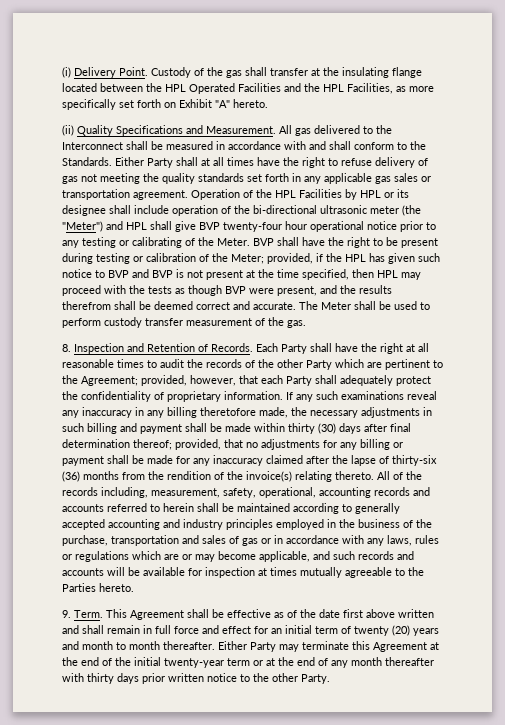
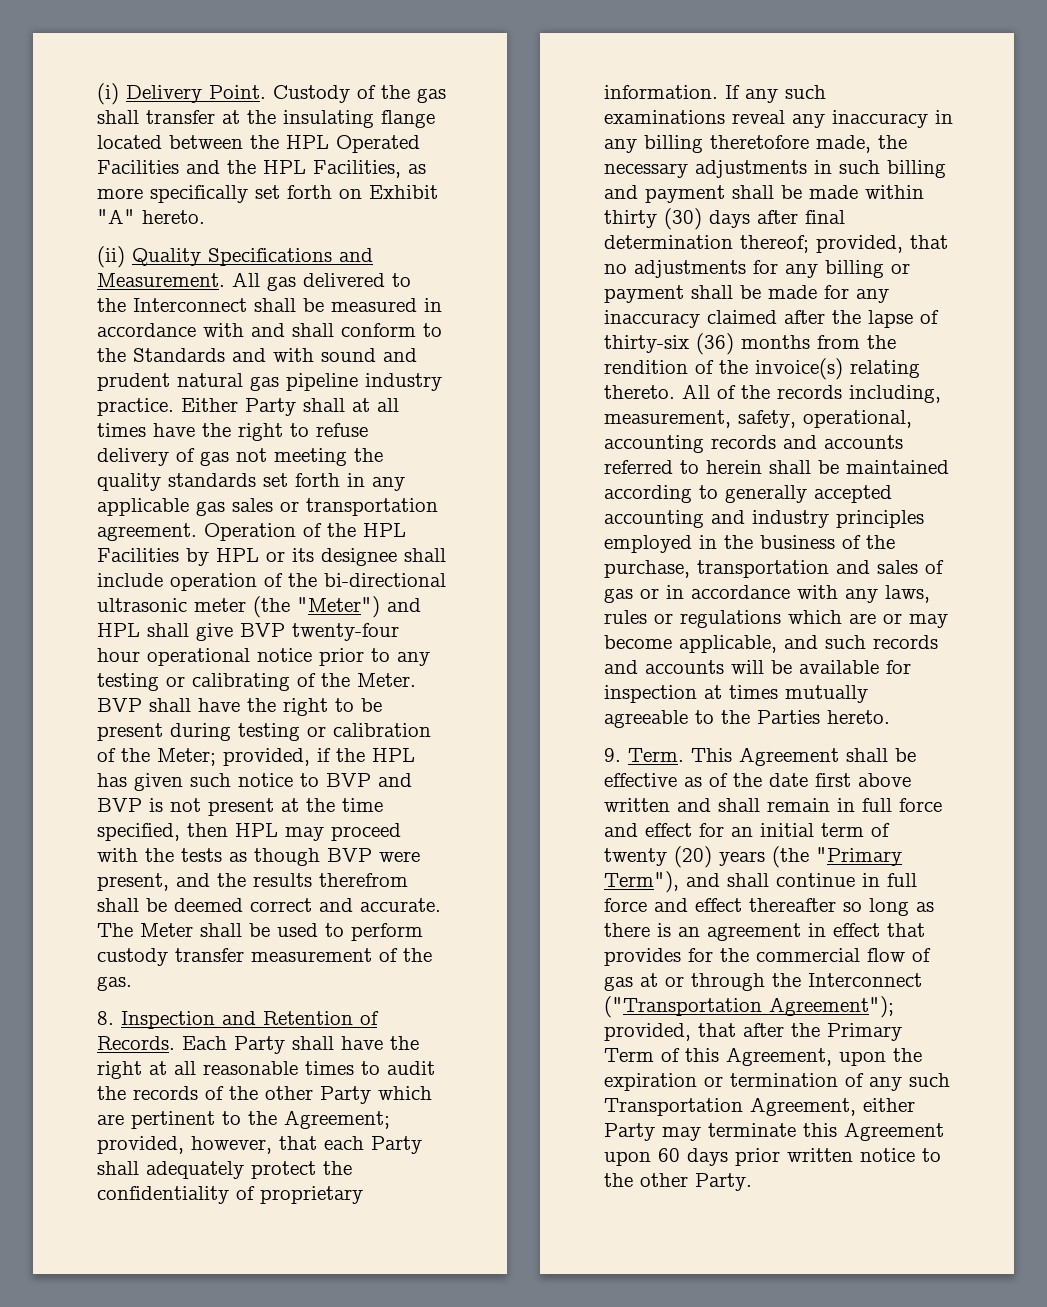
[62,157,112,166] Standards. -> [133,348,417,362] [97,373,442,391] [97,398,174,416] Standards and with sound and prudent natural gas pipeline industry practice.
[62,641,247,650] and month to month thereafter. Either -> [772,846,902,868] [604,871,917,893] [604,898,934,916] [604,923,925,941] [604,948,931,966] [604,973,922,991] [604,996,894,1018] [604,1023,902,1041] [604,1047,922,1066] [604,1073,950,1091] [604,1097,915,1116] (the "Primary Term"), and shall continue in full force and effect thereafter so long as there is an agreement in effect that provides for the commercial flow of gas at or through the Interconnect ("Transportation Agreement"); provided, that after the Primary Term of this Agreement, upon the expiration or termination of any such Transportation Agreement, either
[430,642,439,650] [62,657,434,668] [62,673,114,684] at the end of the initial twenty-year term or at the end of any month thereafter with thirty -> [604,1148,680,1166] upon 60

